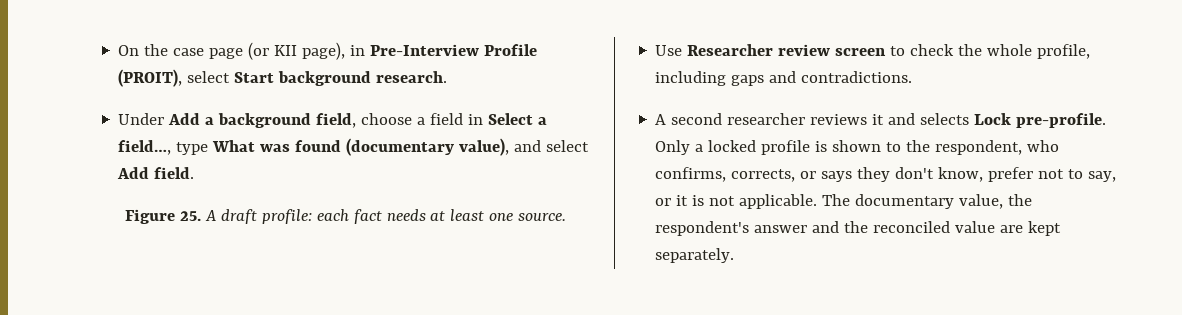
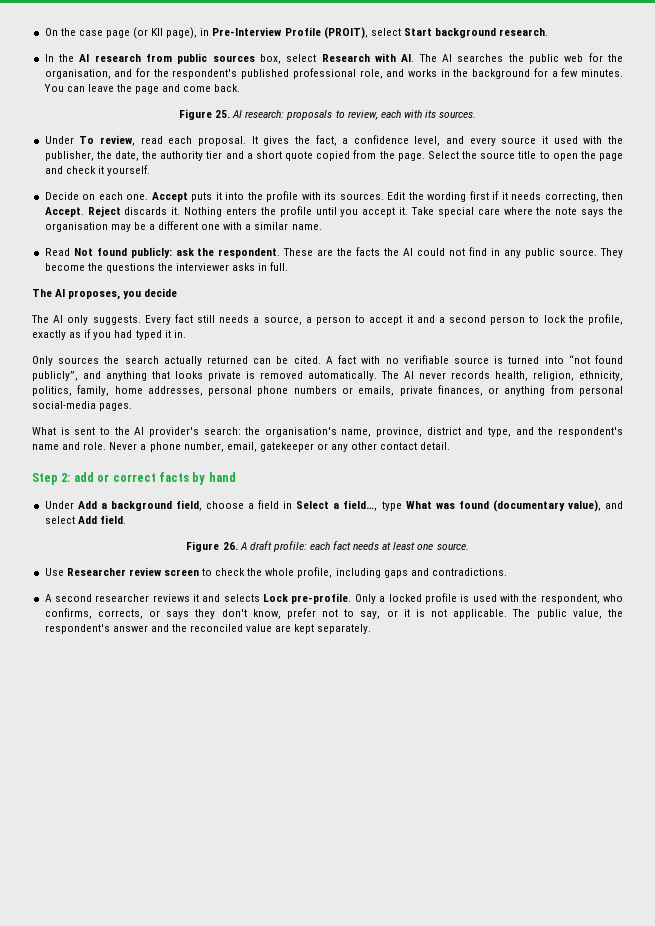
(448, 77) none -> [44,53,624,64] [44,68,624,79] [43,84,241,94] [178,109,477,120] [44,135,623,146] [44,150,623,161] [44,165,150,176] [44,191,623,202] [44,206,623,217] [44,221,322,232] [44,247,623,258] [44,262,289,273] [32,288,178,300] [31,314,623,325] [32,329,186,340] [32,355,624,366] [32,371,623,381] [32,385,623,396] [32,401,133,411] [32,427,623,437] [32,442,451,452] [32,472,236,485] // In the AI research from public sources box, select Research with AI. The AI searches the public web for the organisation, and for the respondent's published professional role, and works in the background for a few minutes. You can leave the page and come back. // Figure 25. AI research: proposals to review, each with its sources. // Under To review, read each proposal. It gives the fact, a confidence level, and every source it used with the publisher, the date, the authority tier and a short quote copied from the page. Select the source title to open the page and check it yourself. // Decide on each one. Accept puts it into the profile with its sources. Edit the wording first if it needs correcting, then Accept. Reject discards it. Nothing enters the profile until you accept it. Take special care where the note says the organisation may be a different one with a similar name. // Read Not found publicly: ask the respondent. These are the facts the AI could not find in any public source. They become the questions the interviewer asks in full. // The AI proposes, you decide // The AI only suggests. Every fact still needs a source, a person to accept it and a second person to lock the profile, exactly as if you had typed it in. // Only sources the search actually returned can be cited. A fact with no verifiable source is turned into “not found publicly”, and anything that looks private is removed automatically. The AI never records health, religion, ethnicity, politics, family, home addresses, personal phone numbers or emails, private finances, or anything from personal social-media pages. // What is sent to the AI provider's search: the organisation's name, province, district and type, and the respondent's name and role. Never a phone number, email, gatekeeper or any other contact detail. // Step 2: add or correct facts by hand
[179,211,201,221] 25. -> [222,542,238,550] 26.
[832,140,902,152] shown to -> [472,594,519,602] used with
[855,194,955,209] documentary -> [536,609,567,619] public

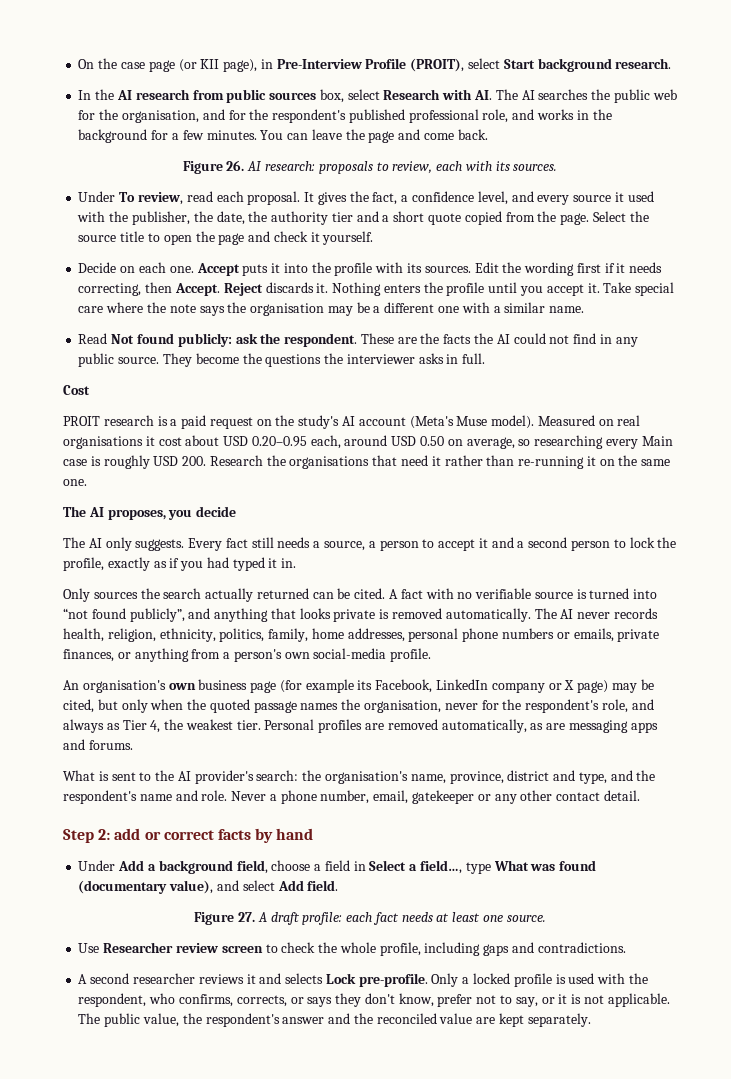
[215,110,231,118] 25. -> [226,160,245,171] 26.
(289, 266) none -> [63,385,90,395] [63,415,641,429] [63,435,673,449] [63,455,671,469] [63,479,87,486] // Cost // PROIT research is a paid request on the study's AI account (Meta's Muse model). Measured on real organisations it cost about USD 0.20–0.95 each, around USD 0.50 on average, so researching every Main case is roughly USD 200. Research the organisations that need it rather than re-running it on the same one.
[579,386,623,396] [32,401,133,411] personal social-media pages. -> [223,648,432,662] [63,679,654,693] [63,699,654,713] [63,719,658,733] [63,739,133,750] a person's own social-media profile. // An organisation's own business page (for example its Facebook, LinkedIn company or X page) may be cited, but only when the quoted passage names the organisation, never for the respondent's role, and always as Tier 4, the weakest tier. Personal profiles are removed automatically, as are messaging apps and forums.
[222,542,238,550] 26. -> [237,912,255,922] 27.

